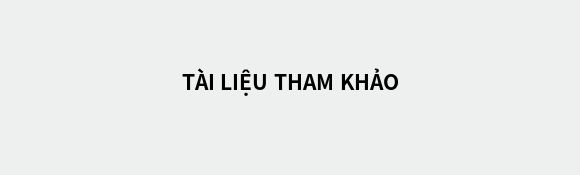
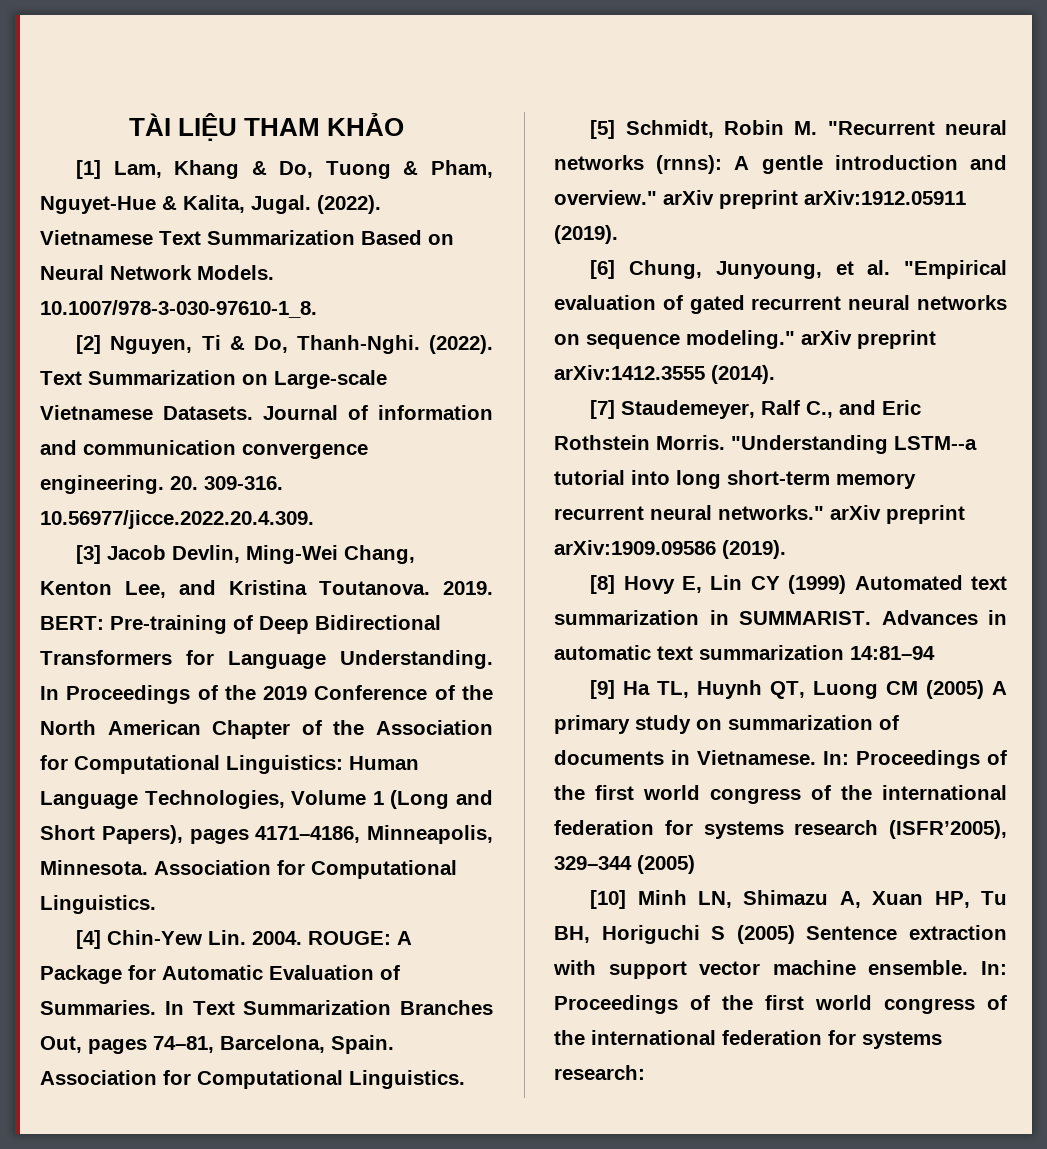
(399, 79) none -> [76,160,493,179] [40,195,381,214] [40,230,454,245] [40,265,274,280] [40,300,317,318] [76,335,493,354] [40,370,387,389] [40,405,493,420] [40,440,368,459] [40,475,283,494] [40,510,314,529] [76,545,416,564] [40,580,493,598] [40,615,441,634] [40,650,493,669] [40,685,493,704] [40,720,494,739] [40,755,419,774] [40,790,494,809] [40,825,493,844] [40,860,457,879] [40,895,156,914] [76,930,413,949] [40,965,400,984] [40,1000,493,1015] [40,1035,394,1054] [40,1070,465,1089] [590,120,1007,139] [554,155,1007,174] [554,190,966,209] [554,225,618,244] [590,260,1007,279] [554,295,1007,314] [554,330,936,349] [554,365,775,384] [590,400,922,419] [554,435,977,454] [554,470,916,489] [554,505,965,524] [554,540,786,559] [590,575,1007,594] [554,610,1007,625] [554,645,935,660] [590,680,1007,699] [554,715,899,734] [554,750,1007,769] [554,785,1007,804] [554,820,1007,839] [554,855,695,874] [590,890,1008,909] [554,925,1007,944] [553,960,1007,979] [554,995,1007,1014] [554,1030,942,1049] [554,1065,645,1080] // [1] Lam, Khang & Do, Tuong & Pham, Nguyet-Hue & Kalita, Jugal. (2022). Vietnamese Text Summarization Based on Neural Network Models. 10.1007/978-3-030-97610-1_8. // [2] Nguyen, Ti & Do, Thanh-Nghi. (2022). Text Summarization on Large-scale Vietnamese Datasets. Journal of information and communication convergence engineering. 20. 309-316. 10.56977/jicce.2022.20.4.309. // [3] Jacob Devlin, Ming-Wei Chang, Kenton Lee, and Kristina Toutanova. 2019. BERT: Pre-training of Deep Bidirectional Transformers for Language Understanding. In Proceedings of the 2019 Conference of the North American Chapter of the Association for Computational Linguistics: Human Language Technologies, Volume 1 (Long and Short Papers), pages 4171–4186, Minneapolis, Minnesota. Association for Computational Linguistics. // [4] Chin-Yew Lin. 2004. ROUGE: A Package for Automatic Evaluation of Summaries. In Text Summarization Branches Out, pages 74–81, Barcelona, Spain. Association for Computational Linguistics. // [5] Schmidt, Robin M. "Recurrent neural networks (rnns): A gentle introduction and overview." arXiv preprint arXiv:1912.05911 (2019). // [6] Chung, Junyoung, et al. "Empirical evaluation of gated recurrent neural networks on sequence modeling." arXiv preprint arXiv:1412.3555 (2014). // [7] Staudemeyer, Ralf C., and Eric Rothstein Morris. "Understanding LSTM--a tutorial into long short-term memory recurrent neural networks." arXiv preprint arXiv:1909.09586 (2019). // [8] Hovy E, Lin CY (1999) Automated text summarization in SUMMARIST. Advances in automatic text summarization 14:81–94 // [9] Ha TL, Huynh QT, Luong CM (2005) A primary study on summarization of documents in Vietnamese. In: Proceedings of the first world congress of the international federation for systems research (ISFR’2005), 329–344 (2005) // [10] Minh LN, Shimazu A, Xuan HP, Tu BH, Horiguchi S (2005) Sentence extraction with support vector machine ensemble. In: Proceedings of the first world congress of the international federation for systems research:

